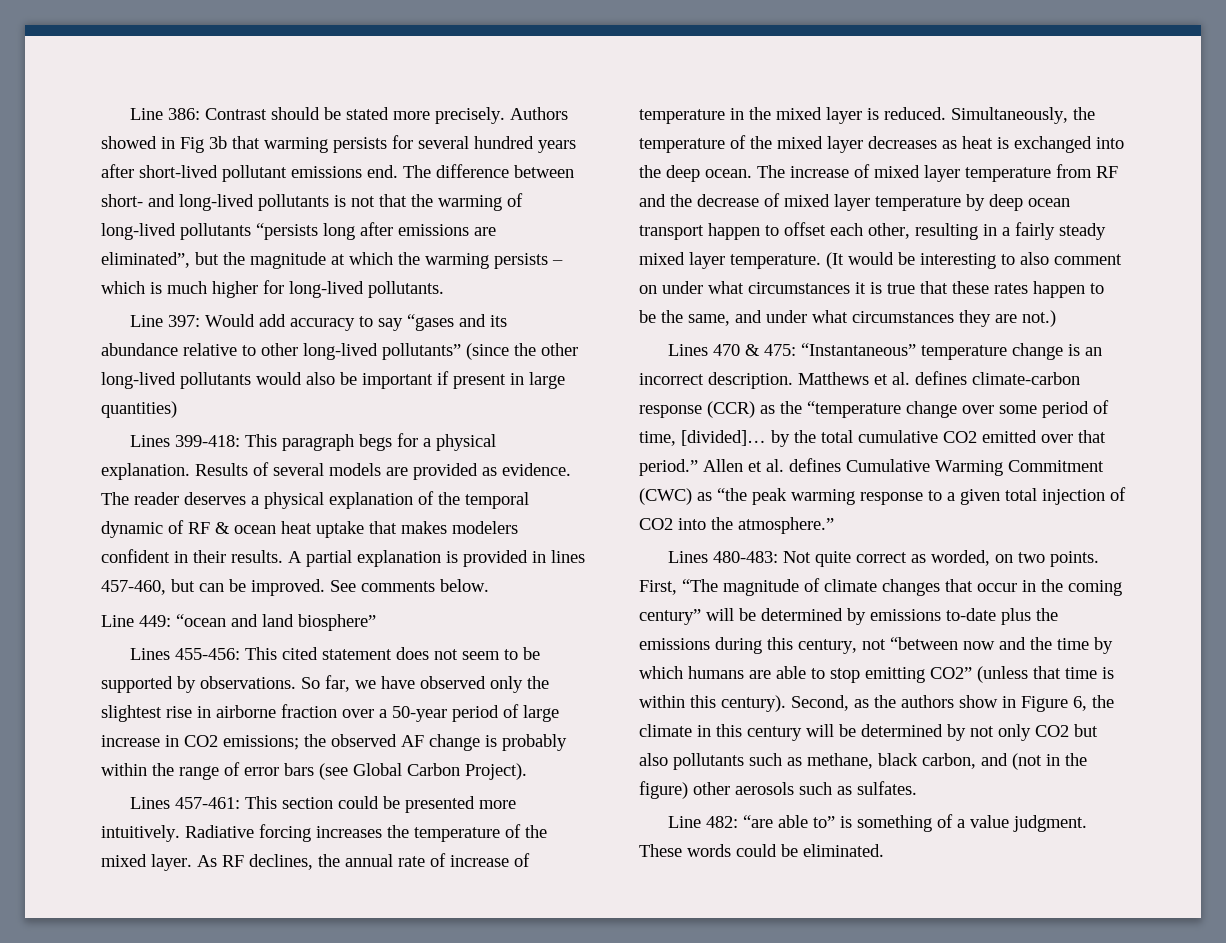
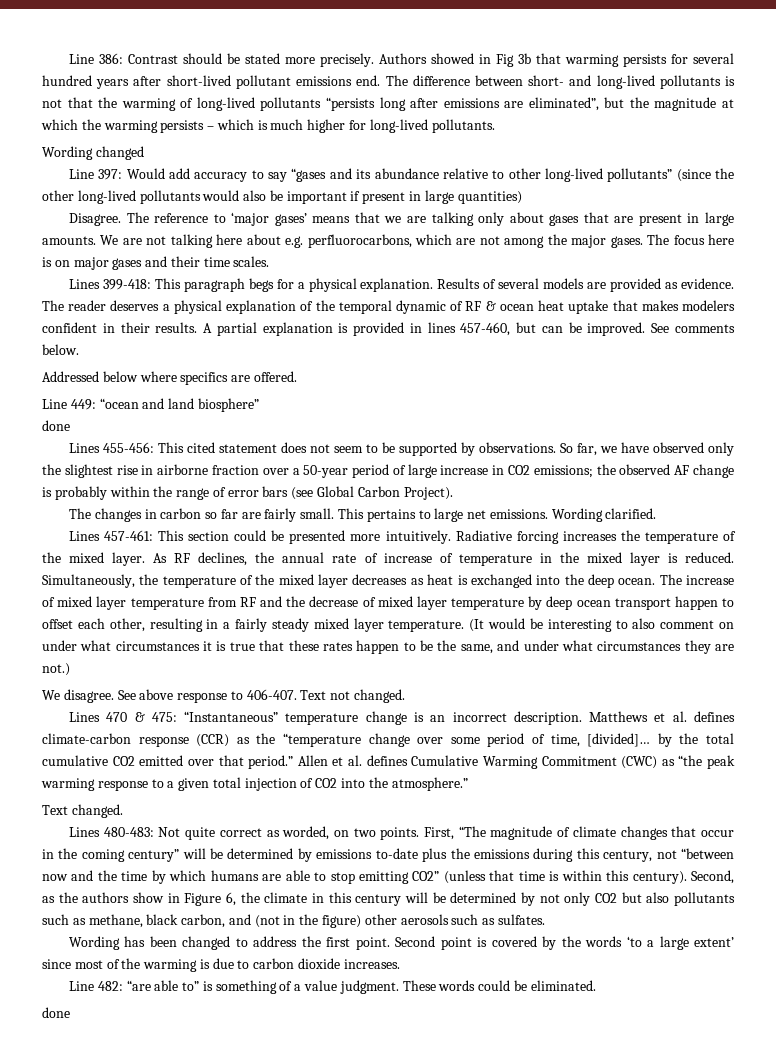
(444, 289) none -> [42,146,144,160] // Wording changed
(177, 409) none -> [68,212,734,226] [42,234,735,248] [42,256,270,270] // Disagree. The reference to ‘major gases’ means that we are talking only about gases that are present in large amounts. We are not talking here about e.g. perfluorocarbons, which are not among the major gases. The focus here is on major gases and their time scales.
(489, 585) none -> [42,371,297,385] // Addressed below where specifics are offered.
(376, 622) none -> [42,420,70,431] // done
(527, 771) none -> [68,508,657,522] // The changes in carbon so far are fairly small. This pertains to large net emissions. Wording clarified.
(1056, 318) none -> [42,689,406,703] // We disagree. See above response to 406-407. Text not changed.
(834, 525) none -> [42,804,123,818] // Text changed.
(917, 788) none -> [68,936,734,950] [42,958,400,972] // Wording has been changed to address the first point. Second point is covered by the words ‘to a large extent’ since most of the warming is due to carbon dioxide increases.
(884, 850) none -> [42,1007,70,1018] // done

